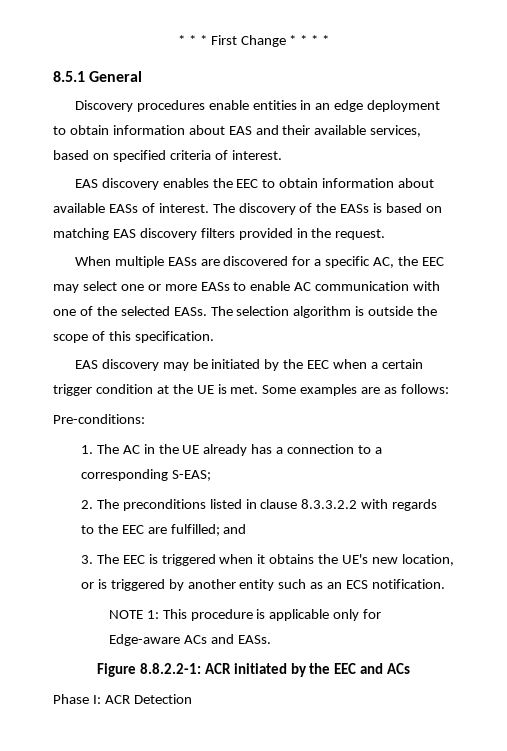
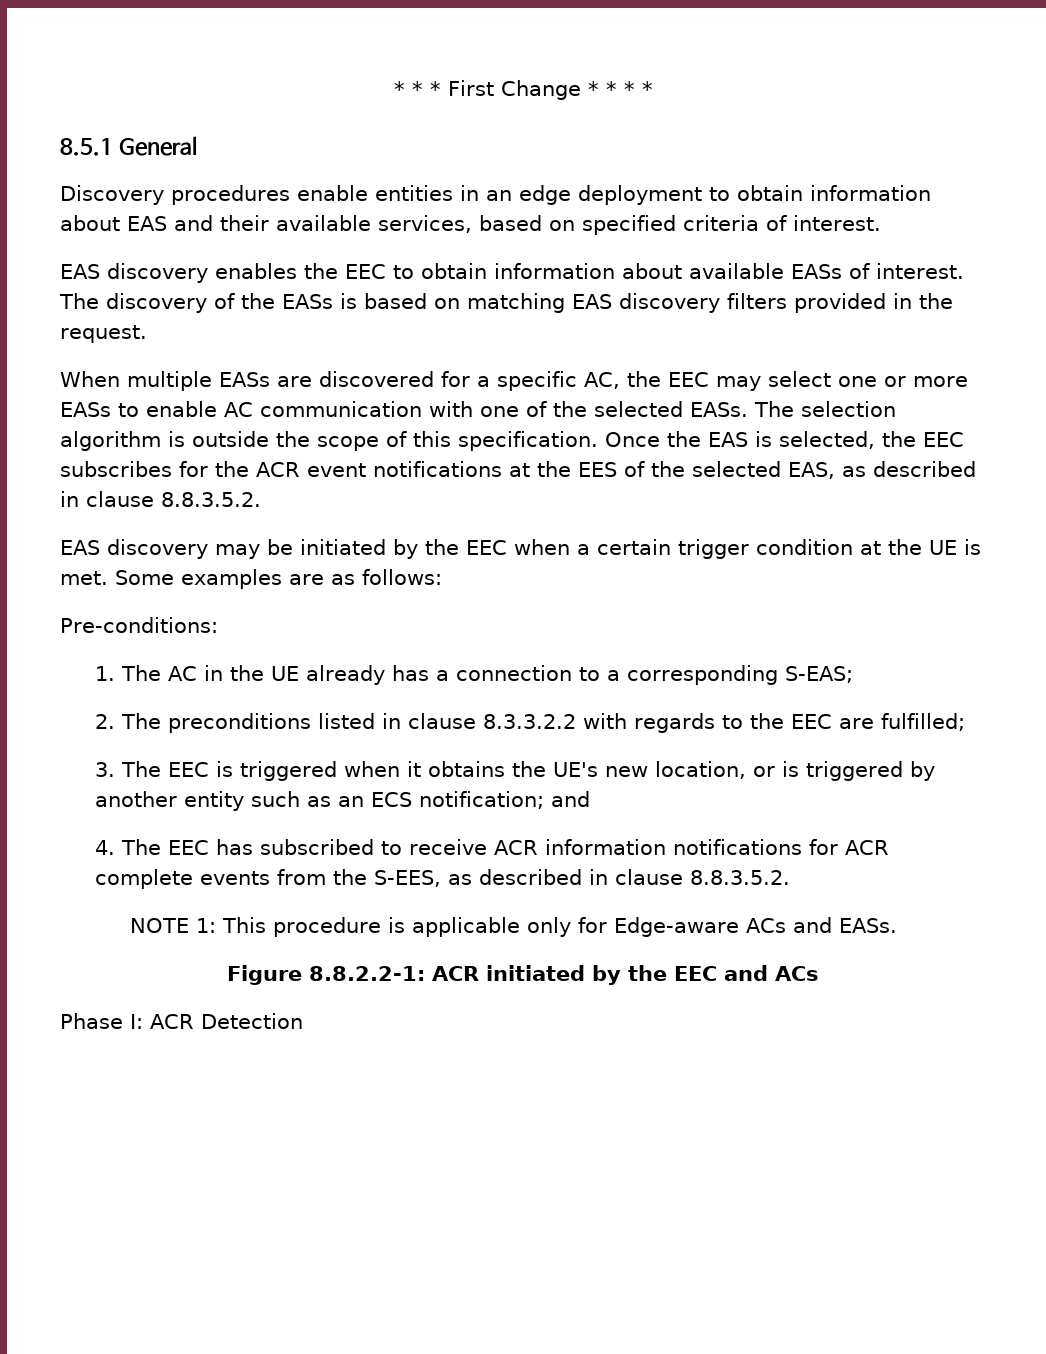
(214, 337) none -> [605,431,964,449] [60,461,976,479] [60,491,261,507] Once the EAS is selected, the EEC subscribes for the ACR event notifications at the EES of the selected EAS, as described in clause 8.8.3.5.2.
[223,524,247,534] and -> (966, 722) none
[372,579,446,589] notification. -> [419,791,591,809] [95,839,890,855] [95,869,791,889] notification; and // 4. The EEC has subscribed to receive ACR information notifications for ACR complete events from the S-EES, as described in clause 8.8.3.5.2.

